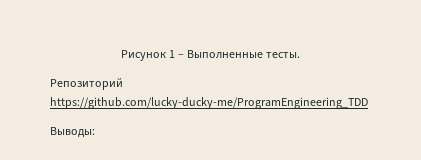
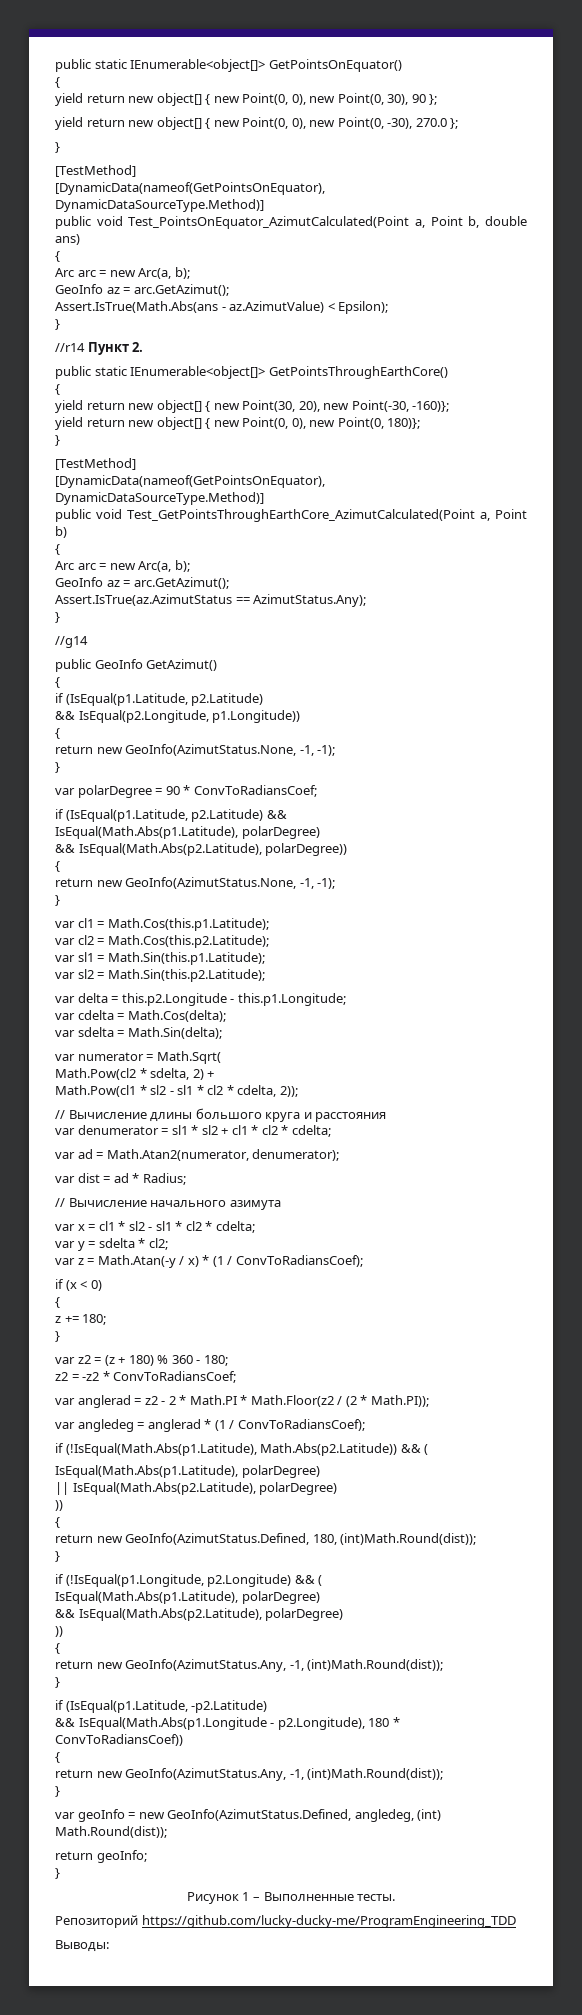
(120, 55) none -> [55,59,402,72] [55,77,60,88] [55,93,438,106] [55,117,459,130] [55,142,60,153] [55,165,136,177] [55,182,325,195] [55,199,264,212] [55,216,527,229] [55,234,80,245] [55,251,60,262] [55,267,190,279] [55,284,229,296] [55,301,389,314] [55,319,60,330] [55,342,144,355] [55,366,448,379] [55,384,60,395] [55,400,450,413] [55,417,421,430] [55,435,60,446] [55,458,136,470] [55,475,325,488] [55,492,264,505] [55,509,527,522] [55,526,67,538] [55,544,60,555] [55,560,190,572] [55,577,229,589] [55,594,367,607] [55,612,60,623] [55,636,88,648] [55,659,218,672] [55,677,60,688] [55,693,264,706] [55,710,301,723] [55,728,60,739] [55,744,336,756] [55,762,60,773] [55,785,317,798] [55,809,287,822] [55,826,320,839] [55,843,348,856] [55,861,60,872] [55,877,336,889] [55,895,60,906] [55,918,269,931] [55,935,269,948] [55,952,265,965] [55,969,265,982] [55,993,346,1006] [55,1010,226,1022] [55,1027,222,1039] [55,1051,221,1064] [55,1068,215,1080] [55,1085,298,1097] [55,1108,387,1122] [55,1125,331,1137] [55,1149,340,1161] [55,1173,186,1185] [55,1198,281,1210] [55,1221,255,1233] [55,1238,168,1251] [55,1255,363,1268] [55,1279,102,1291] [55,1297,60,1308] [55,1314,107,1325] [55,1331,60,1342] [55,1355,228,1366] [55,1371,237,1383] [55,1395,429,1408] [55,1419,365,1432] [55,1443,429,1456] [55,1465,320,1478] [55,1482,338,1495] [55,1500,63,1511] [55,1517,60,1528] [55,1533,477,1545] [55,1551,60,1562] [55,1574,323,1587] [55,1591,320,1604] [55,1608,344,1621] [55,1626,63,1637] [55,1643,60,1654] [55,1659,444,1672] [55,1677,60,1688] [55,1700,268,1713] [55,1717,400,1730] [55,1734,183,1746] [55,1752,60,1763] [55,1768,444,1781] [55,1786,60,1797] [55,1809,442,1822] [55,1826,167,1838] [55,1850,147,1863] [55,1868,60,1879] public static IEnumerable<object[]> GetPointsOnEquator() // { // yield return new object[] { new Point(0, 0), new Point(0, 30), 90 }; // yield return new object[] { new Point(0, 0), new Point(0, -30), 270.0 }; // } // [TestMethod] // [DynamicData(nameof(GetPointsOnEquator), DynamicDataSourceType.Method)] // public void Test_PointsOnEquator_AzimutCalculated(Point a, Point b, double ans) // { // Arc arc = new Arc(a, b); // GeoInfo az = arc.GetAzimut(); // Assert.IsTrue(Math.Abs(ans - az.AzimutValue) < Epsilon); // } // //r14 Пункт 2. // public static IEnumerable<object[]> GetPointsThroughEarthCore() // { // yield return new object[] { new Point(30, 20), new Point(-30, -160)}; // yield return new object[] { new Point(0, 0), new Point(0, 180)}; // } // [TestMethod] // [DynamicData(nameof(GetPointsOnEquator), DynamicDataSourceType.Method)] // public void Test_GetPointsThroughEarthCore_AzimutCalculated(Point a, Point b) // { // Arc arc = new Arc(a, b); // GeoInfo az = arc.GetAzimut(); // Assert.IsTrue(az.AzimutStatus == AzimutStatus.Any); // } // //g14 // public GeoInfo GetAzimut() // { // if (IsEqual(p1.Latitude, p2.Latitude) // && IsEqual(p2.Longitude, p1.Longitude)) // { // return new GeoInfo(AzimutStatus.None, -1, -1); // } // var polarDegree = 90 * ConvToRadiansCoef; // if (IsEqual(p1.Latitude, p2.Latitude) && // IsEqual(Math.Abs(p1.Latitude), polarDegree) // && IsEqual(Math.Abs(p2.Latitude), polarDegree)) // { // return new GeoInfo(AzimutStatus.None, -1, -1); // } // var cl1 = Math.Cos(this.p1.Latitude); // var cl2 = Math.Cos(this.p2.Latitude); // var sl1 = Math.Sin(this.p1.Latitude); // var sl2 = Math.Sin(this.p2.Latitude); // var delta = this.p2.Longitude - this.p1.Longitude; // var cdelta = Math.Cos(delta); // var sdelta = Math.Sin(delta); // var numerator = Math.Sqrt( // Math.Pow(cl2 * sdelta, 2) + // Math.Pow(cl1 * sl2 - sl1 * cl2 * cdelta, 2)); // // Вычисление длины большого круга и расстояния // var denumerator = sl1 * sl2 + cl1 * cl2 * cdelta; // var ad = Math.Atan2(numerator, denumerator); // var dist = ad * Radius; // // Вычисление начального азимута // var x = cl1 * sl2 - sl1 * cl2 * cdelta; // var y = sdelta * cl2; // var z = Math.Atan(-y / x) * (1 / ConvToRadiansCoef); // if (x < 0) // { // z += 180; // } // var z2 = (z + 180) % 360 - 180; // z2 = -z2 * ConvToRadiansCoef; // var anglerad = z2 - 2 * Math.PI * Math.Floor(z2 / (2 * Math.PI)); // var angledeg = anglerad * (1 / ConvToRadiansCoef); // if (!IsEqual(Math.Abs(p1.Latitude), Math.Abs(p2.Latitude)) && ( // IsEqual(Math.Abs(p1.Latitude), polarDegree) // || IsEqual(Math.Abs(p2.Latitude), polarDegree) // )) // { // return new GeoInfo(AzimutStatus.Defined, 180, (int)Math.Round(dist)); // } // if (!IsEqual(p1.Longitude, p2.Longitude) && ( // IsEqual(Math.Abs(p1.Latitude), polarDegree) // && IsEqual(Math.Abs(p2.Latitude), polarDegree) // )) // { // return new GeoInfo(AzimutStatus.Any, -1, (int)Math.Round(dist)); // } // if (IsEqual(p1.Latitude, -p2.Latitude) // && IsEqual(Math.Abs(p1.Longitude - p2.Longitude), 180 * ConvToRadiansCoef)) // { // return new GeoInfo(AzimutStatus.Any, -1, (int)Math.Round(dist)); // } // var geoInfo = new GeoInfo(AzimutStatus.Defined, angledeg, (int) Math.Round(dist)); // return geoInfo; // } //

